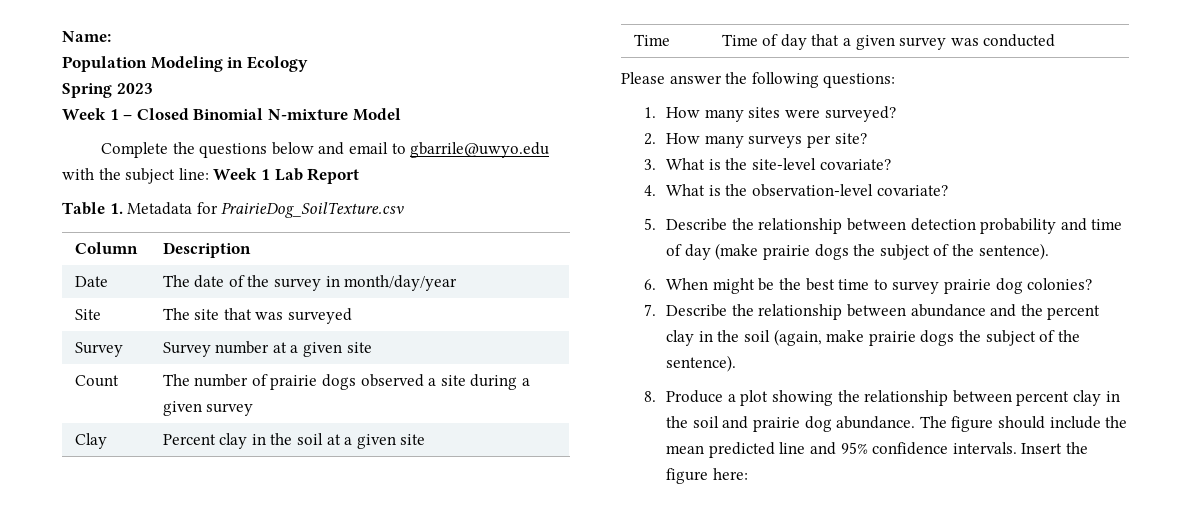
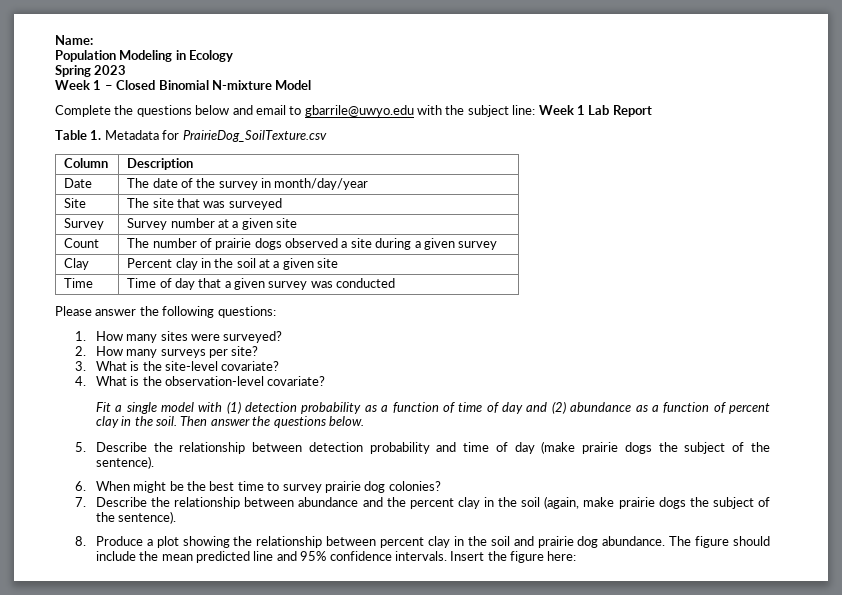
(948, 190) none -> [95,401,771,414] [95,416,364,428] // Fit a single model with (1) detection probability as a function of time of day and (2) abundance as a function of percent clay in the soil. Then answer the questions below.

